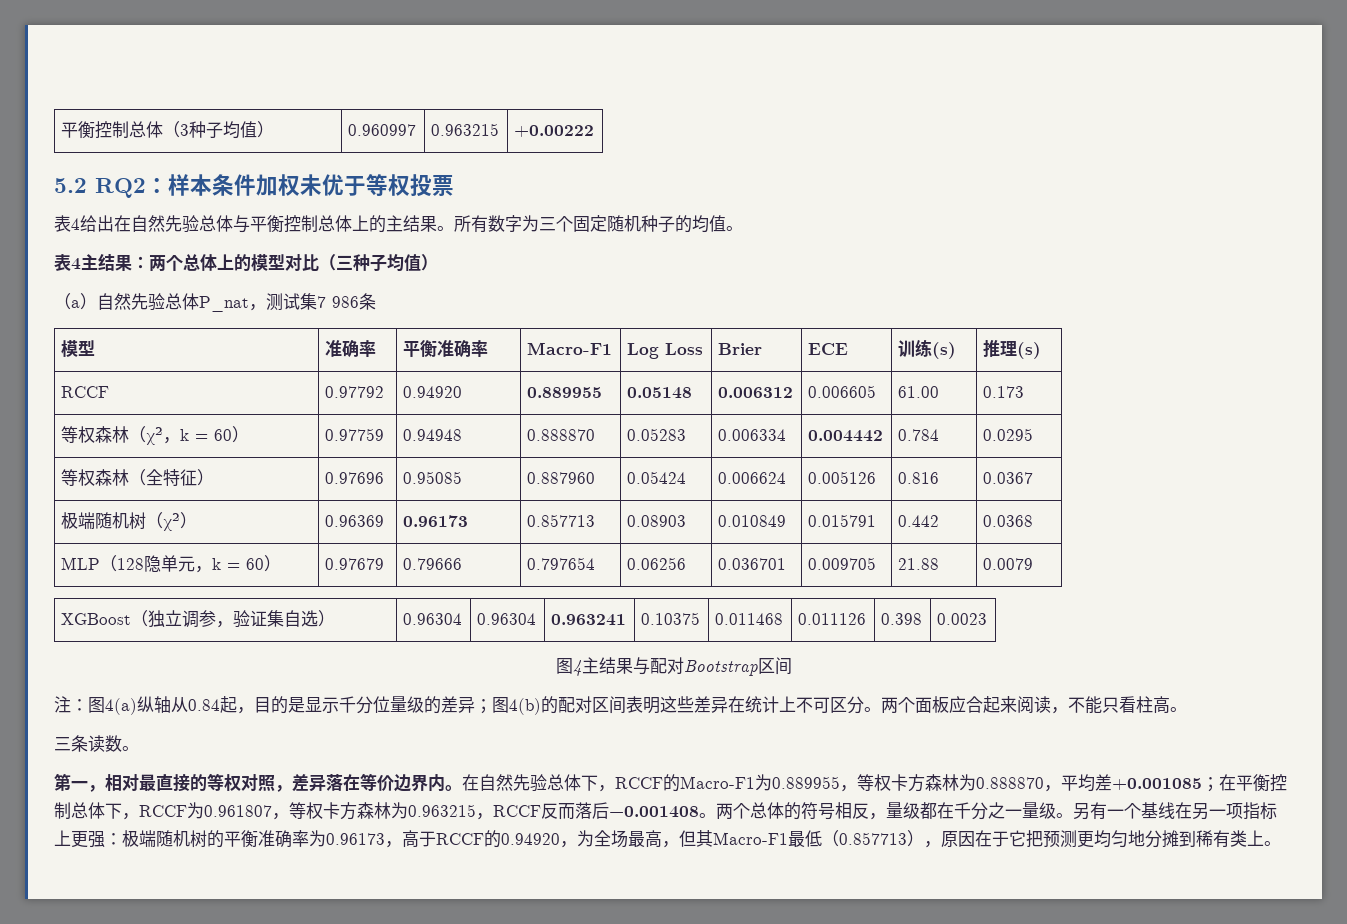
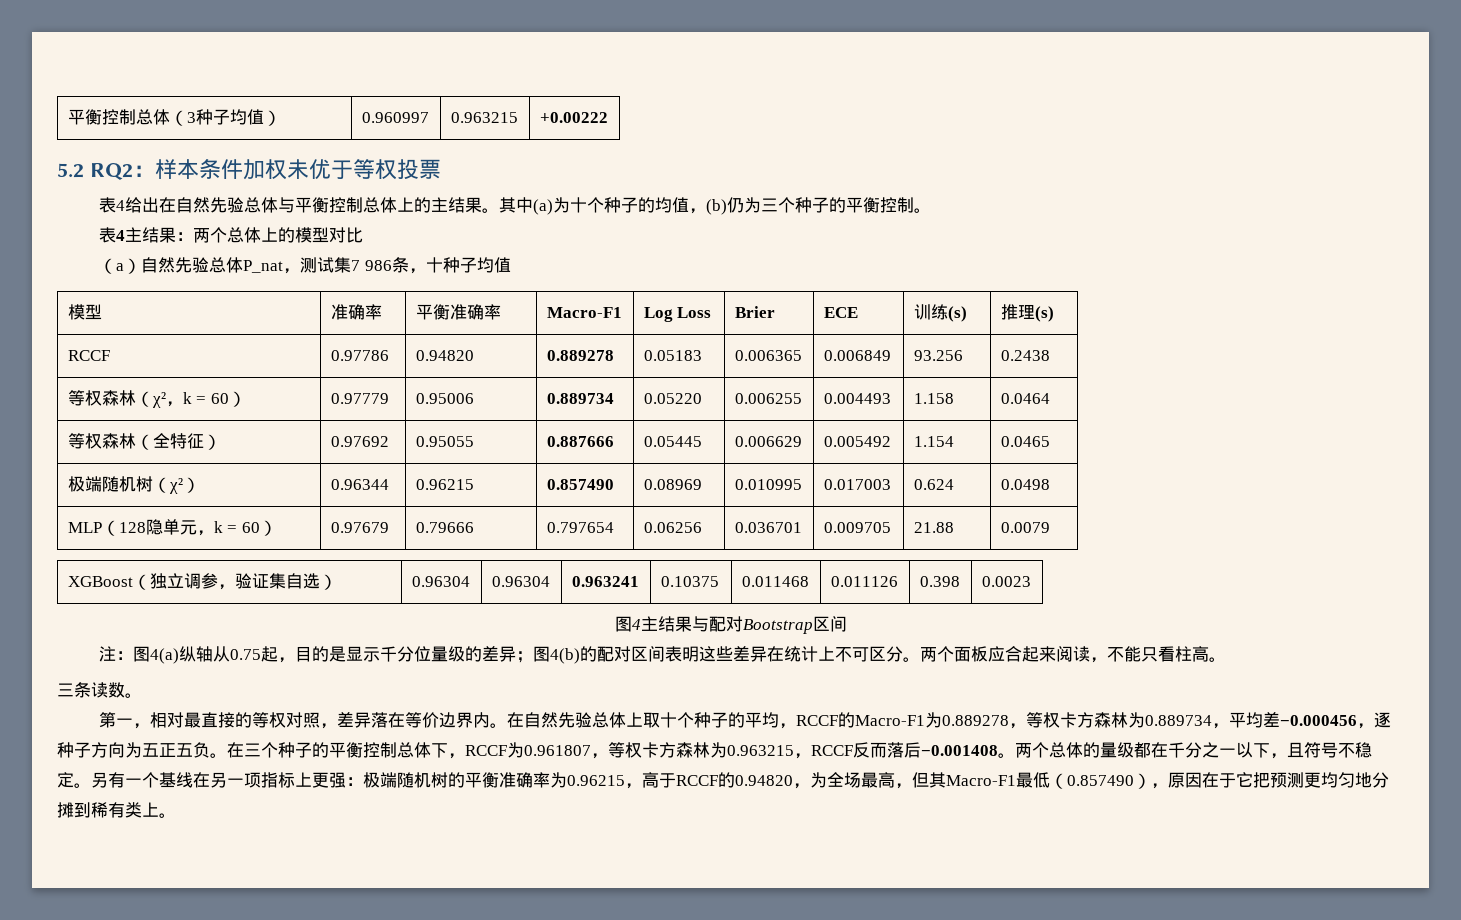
[454,215,726,233] 所有数字为三个固定随机种子的均值 -> [498,197,914,215] 其中(a)为十个种子的均值，(b)仍为三个种子的平衡控制
[319,254,438,272] （三种子均值） -> (363, 235) none
(376, 301) none -> [408,257,511,274] ，十种子均值
[324,386,384,398] [402,386,462,398] [526,387,602,398] [626,387,692,399] [717,387,793,398] [807,385,876,398] [897,386,939,398] [982,386,1024,398] 0.97792 | 0.94920 | 0.889955 | 0.05148 | 0.006312 | 0.006605 | 61.00 | 0.173 -> [330,350,389,361] [415,350,474,361] [546,350,614,361] [643,350,702,361] [734,350,802,361] [823,350,891,361] [913,350,963,361] [1000,350,1050,361] 0.97786 | 0.94820 | 0.889278 | 0.05183 | 0.006365 | 0.006849 | 93.256 | 0.2438
[324,428,384,441] [402,429,462,441] [526,429,595,441] [626,428,686,441] [717,429,786,441] [807,430,883,442] [897,429,939,441] [982,428,1033,441] 0.97759 | 0.94948 | 0.888870 | 0.05283 | 0.006334 | 0.004442 | 0.784 | 0.0295 -> [330,393,389,404] [415,393,474,404] [546,393,614,404] [643,393,702,404] [734,393,802,404] [823,393,891,404] [913,393,954,404] [1000,393,1050,404] 0.97779 | 0.95006 | 0.889734 | 0.05220 | 0.006255 | 0.004493 | 1.158 | 0.0464
[324,472,384,484] [402,471,462,484] [526,472,595,484] [626,471,686,484] [717,472,786,484] [807,471,876,484] [897,472,939,484] [982,472,1033,484] 0.97696 | 0.95085 | 0.887960 | 0.05424 | 0.006624 | 0.005126 | 0.816 | 0.0367 -> [330,436,389,447] [415,436,474,447] [546,436,614,447] [643,436,702,447] [734,436,802,447] [823,436,891,447] [913,436,954,447] [1000,436,1050,447] 0.97692 | 0.95055 | 0.887666 | 0.05445 | 0.006629 | 0.005492 | 1.154 | 0.0465
[324,515,384,527] [402,515,468,527] [526,514,595,527] [626,515,686,527] [717,515,786,527] [807,514,876,527] [897,515,939,527] [982,515,1033,527] 0.96369 | 0.96173 | 0.857713 | 0.08903 | 0.010849 | 0.015791 | 0.442 | 0.0368 -> [330,479,389,490] [415,479,474,490] [546,479,614,490] [643,479,702,490] [734,479,802,490] [823,479,891,490] [913,479,954,490] [1000,479,1050,490] 0.96344 | 0.96215 | 0.857490 | 0.08969 | 0.010995 | 0.017003 | 0.624 | 0.0498
[188,699,220,711] 0.84 -> [229,649,261,660] 0.75
[581,775,598,791] 下 -> [625,712,779,728] 上取十个种子的平均
[772,774,1044,792] 0.889955，等权卡方森林为0.888870 -> [941,712,1212,729] 0.889278，等权卡方森林为0.889734
[1112,774,1236,792] +0.001085；在 -> [1279,712,1391,729] [57,742,329,758] −0.000456，逐种子方向为五正五负。在三个种子的
[801,802,886,820] 符号相反， -> (1100, 750) none
[1022,802,1056,819] 量级 -> [1236,742,1372,759] [57,772,74,788] 以下，且符号不稳定
[326,833,385,845] 0.96173 -> [567,775,625,786] 0.96215
[501,833,560,845] 0.94920 -> [735,775,793,786] 0.94820
[839,832,907,845] 0.857713 -> [1067,775,1134,786] 0.857490

